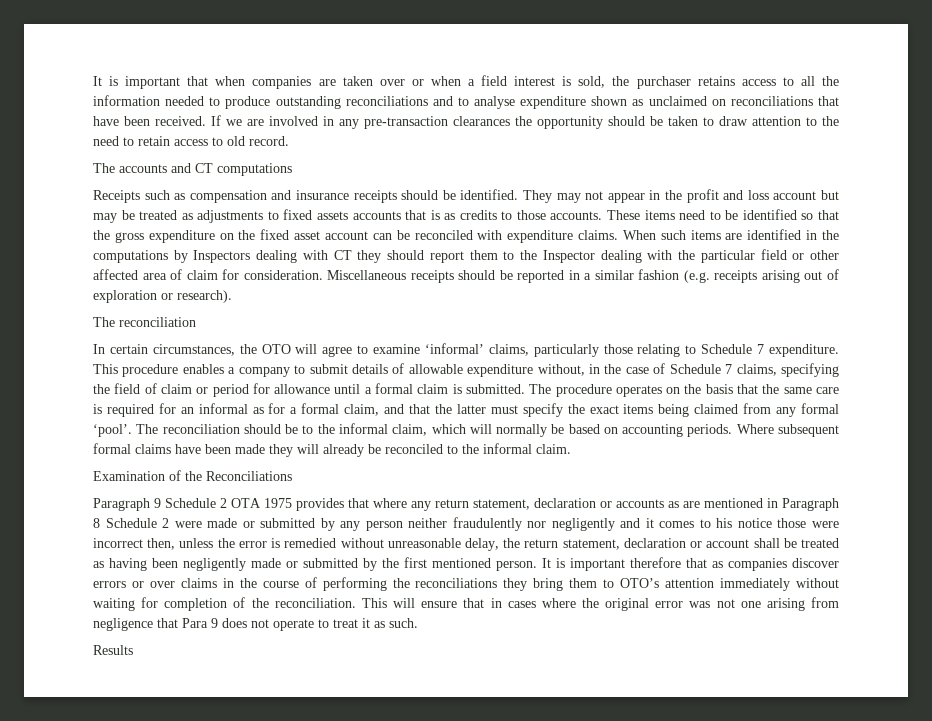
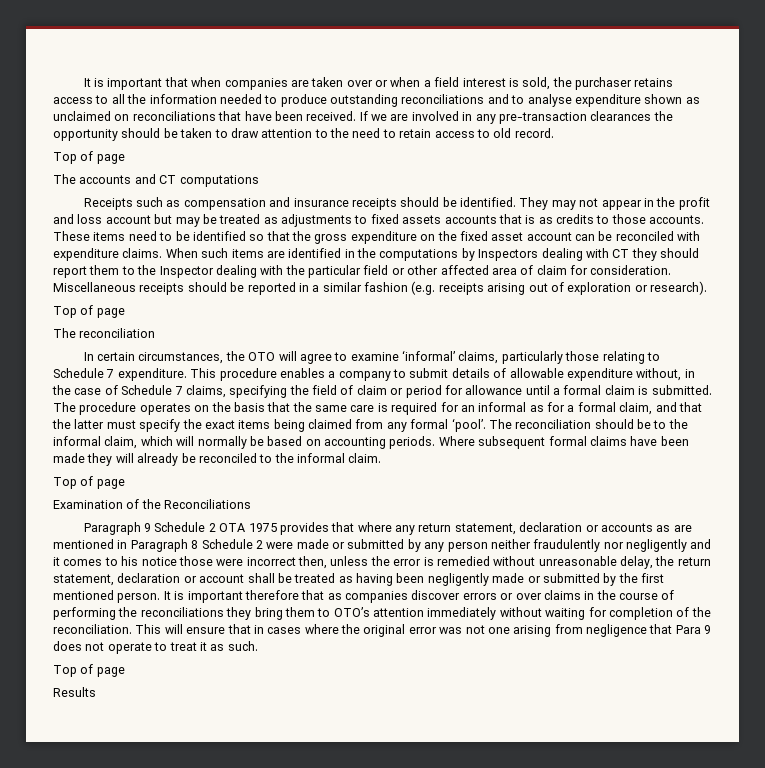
(289, 141) none -> [53,151,125,164] // Top of page
(232, 296) none -> [53,305,125,318] // Top of page
(571, 449) none -> [53,476,125,489] // Top of page
(418, 623) none -> [53,664,125,677] // Top of page

